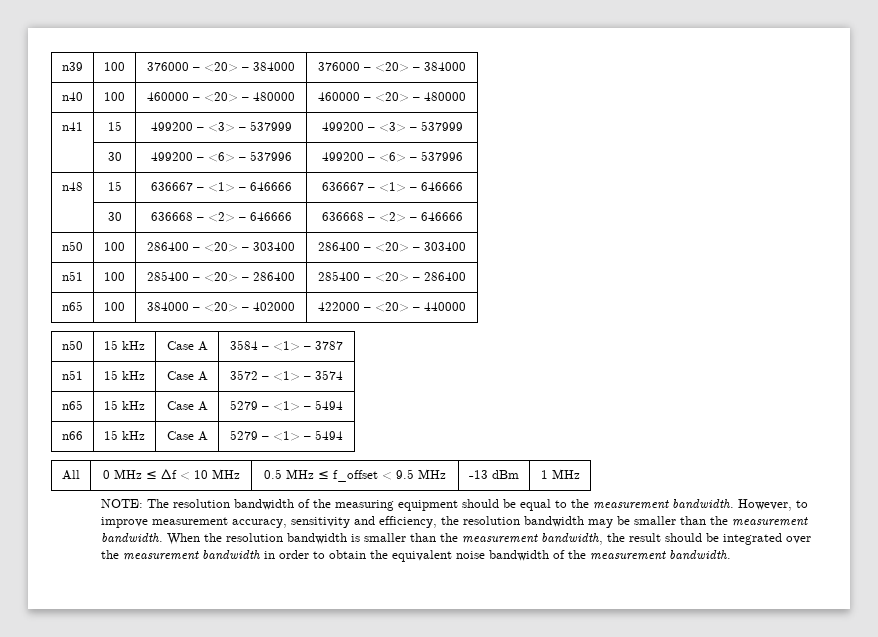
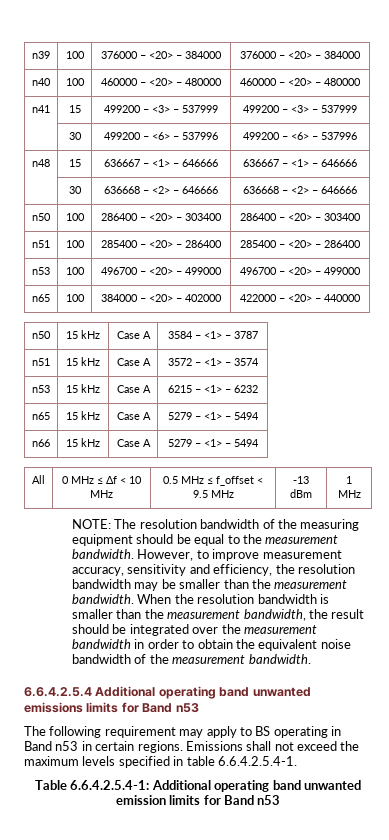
(466, 276) none -> [32,267,50,275] [65,267,85,275] [101,267,222,275] [240,267,361,275] // n53 | 100 | 496700 – <20> – 499000 | 496700 – <20> – 499000
(343, 375) none -> [32,385,50,393] [66,384,100,393] [116,385,151,393] [167,385,258,393] // n53 | 15 kHz | Case A | 6215 – <1> – 6232
(732, 555) none -> [24,686,311,699] [24,702,199,713] [24,726,341,738] [24,741,360,753] [24,756,297,768] [35,780,361,792] [115,795,281,805] // 6.6.4.2.5.4 Additional operating band unwanted emissions limits for Band n53 // The following requirement may apply to BS operating in Band n53 in certain regions. Emissions shall not exceed the maximum levels specified in table 6.6.4.2.5.4-1. // Table 6.6.4.2.5.4-1: Additional operating band unwanted emission limits for Band n53

